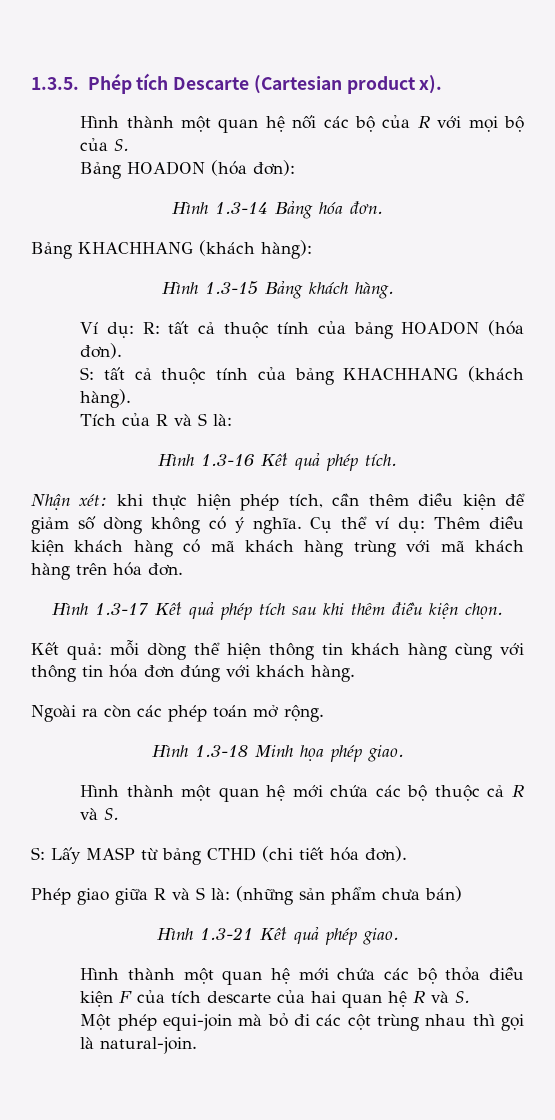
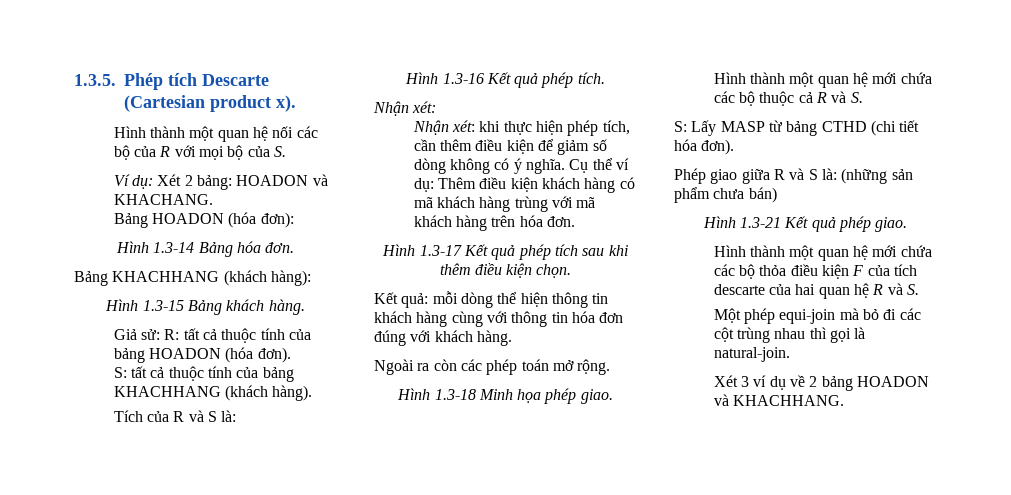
(130, 145) none -> [113,174,328,190] [113,194,213,205] // Ví dụ: Xét 2 bảng: HOADON và KHACHANG.
[80,322,134,338] Ví dụ: -> [113,329,161,340] Giả sử:
(108, 500) none -> [412,120,476,135] // Nhận xét:
(198, 1045) none -> [713,375,929,391] [713,394,845,406] // Xét 3 ví dụ về 2 bảng HOADON và KHACHHANG.

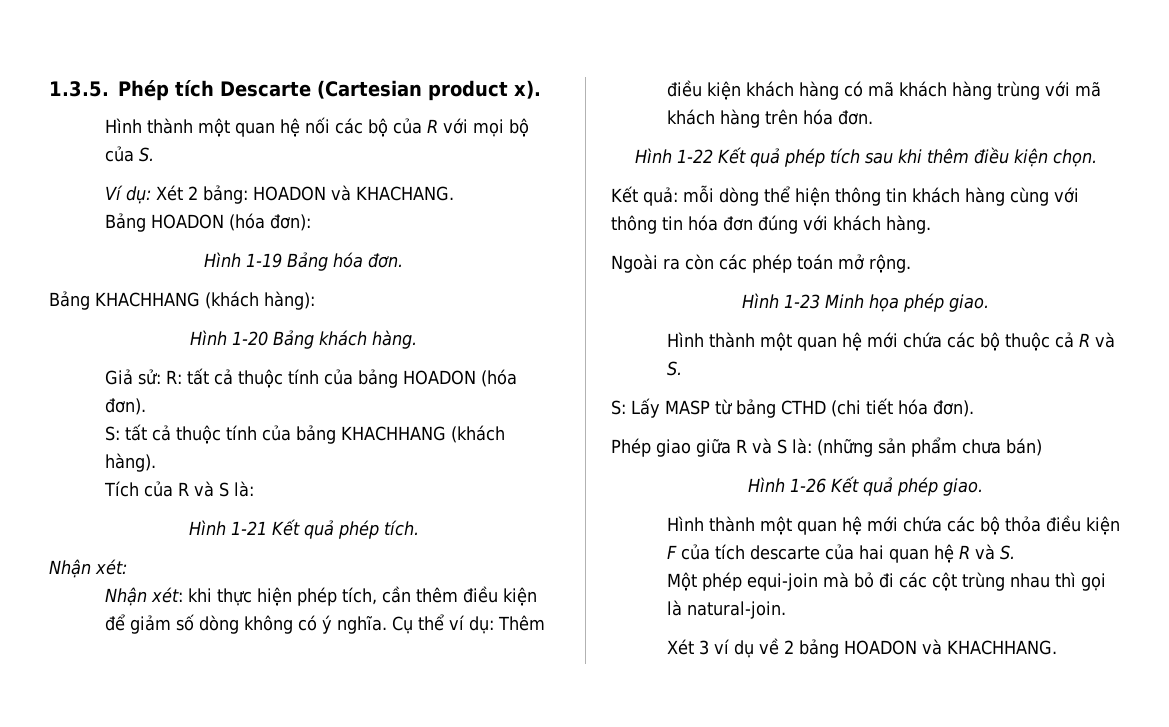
[153,242,195,253] 1.3-14 -> [246,253,282,268] 1-19
[142,300,184,311] 1.3-15 -> [232,331,268,346] 1-20
[442,73,484,84] 1.3-16 -> [230,521,267,535] 1-21
[419,245,462,256] 1.3-17 -> [676,149,713,163] 1-22
[434,389,476,400] 1.3-18 -> [784,294,820,309] 1-23
[740,217,782,228] 1.3-21 -> [790,478,826,493] 1-26

